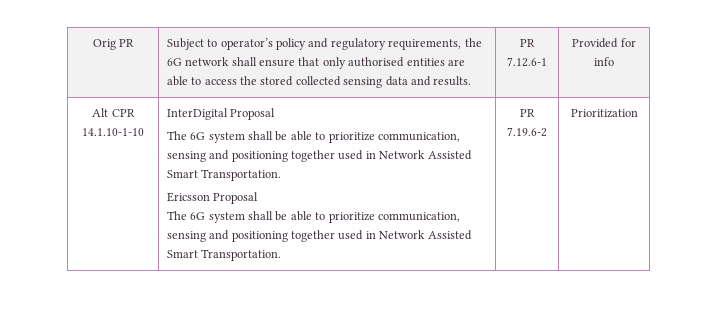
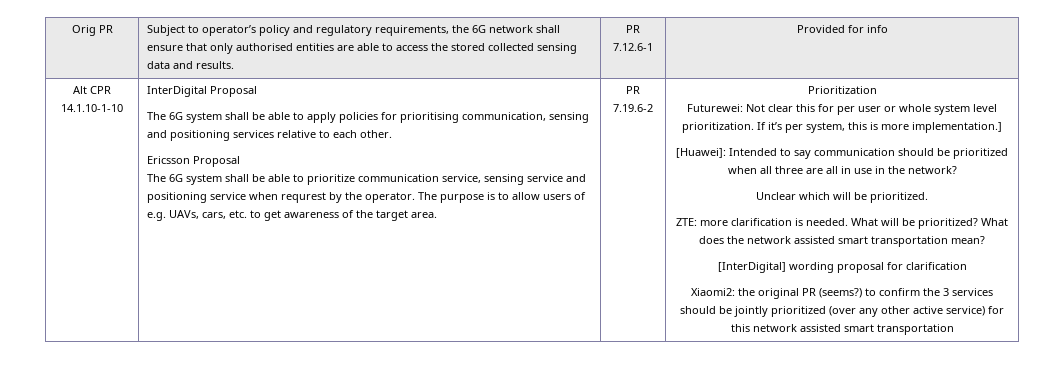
[328,132,460,143] [166,150,472,162] [166,169,282,181] prioritize communication, sensing and positioning together used in Network Assisted Smart Transportation. -> [307,112,590,123] [147,130,393,141] apply policies for prioritising communication, sensing and positioning services relative to each other.
[377,212,460,222] [166,230,472,242] [166,249,282,261] [520,109,535,117] [507,127,547,137] [570,109,638,118] communication, sensing and positioning together used in Network Assisted Smart Transportation. | PR 7.19.6-2 | Prioritization -> [358,174,587,185] [147,192,587,203] [147,210,438,221] [626,86,640,94] [613,104,653,112] [807,86,877,94] [687,104,997,115] [682,122,1002,133] [676,148,1008,159] [727,166,957,174] [756,192,928,203] [676,218,1008,229] [699,236,985,247] [717,262,967,273] [691,288,993,299] [680,306,1004,317] [730,324,954,335] communication service, sensing service and positioning service when requrest by the operator. The purpose is to allow users of e.g. UAVs, cars, etc. to get awareness of the target area. | PR 7.19.6-2 | Prioritization // Futurewei: Not clear this for per user or whole system level prioritization. If it’s per system, this is more implementation.] // [Huawei]: Intended to say communication should be prioritized when all three are all in use in the network? // Unclear which will be prioritized. // ZTE: more clarification is needed. What will be prioritized? What does the network assisted smart transportation mean? // [InterDigital] wording proposal for clarification // Xiaomi2: the original PR (seems?) to confirm the 3 services should be jointly prioritized (over any other active service) for this network assisted smart transportation

